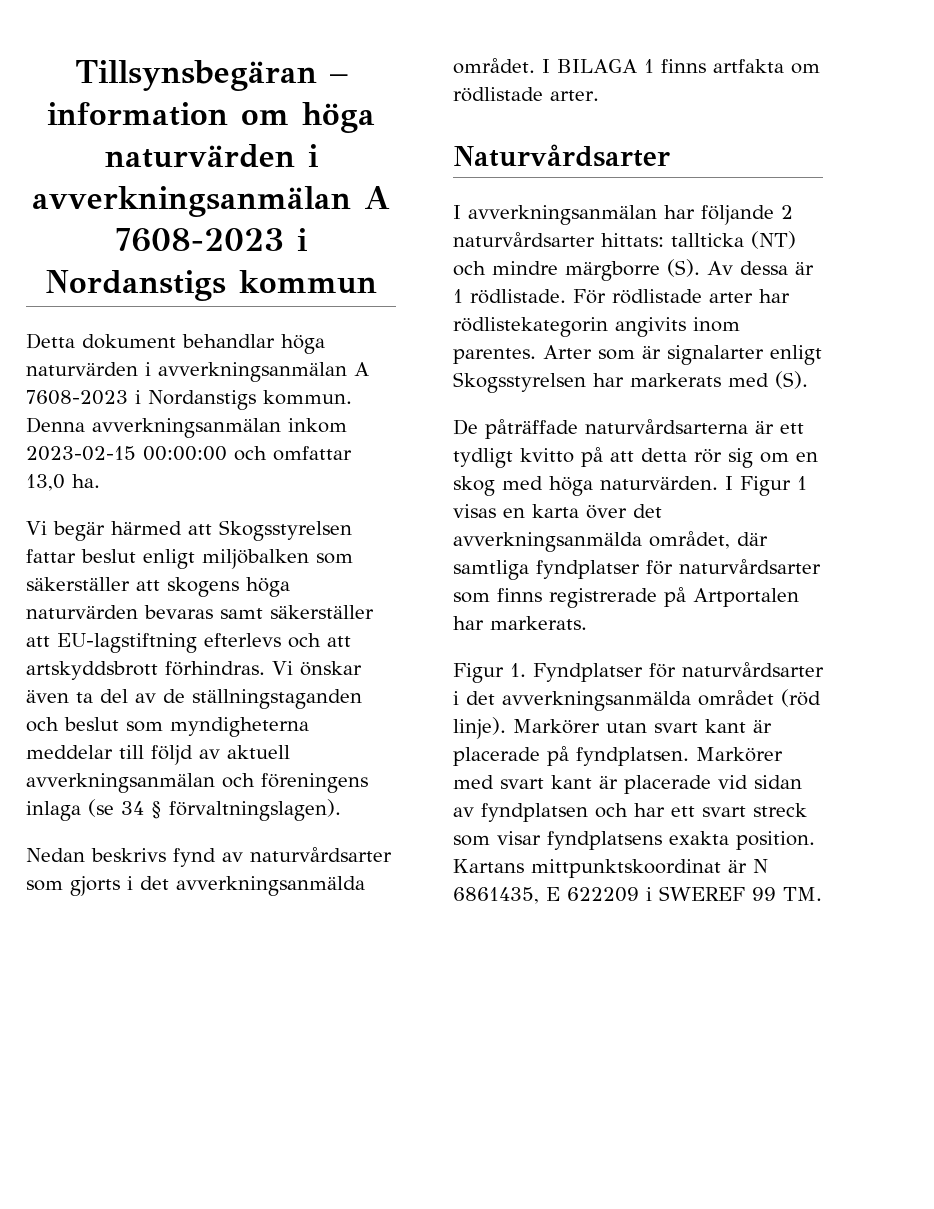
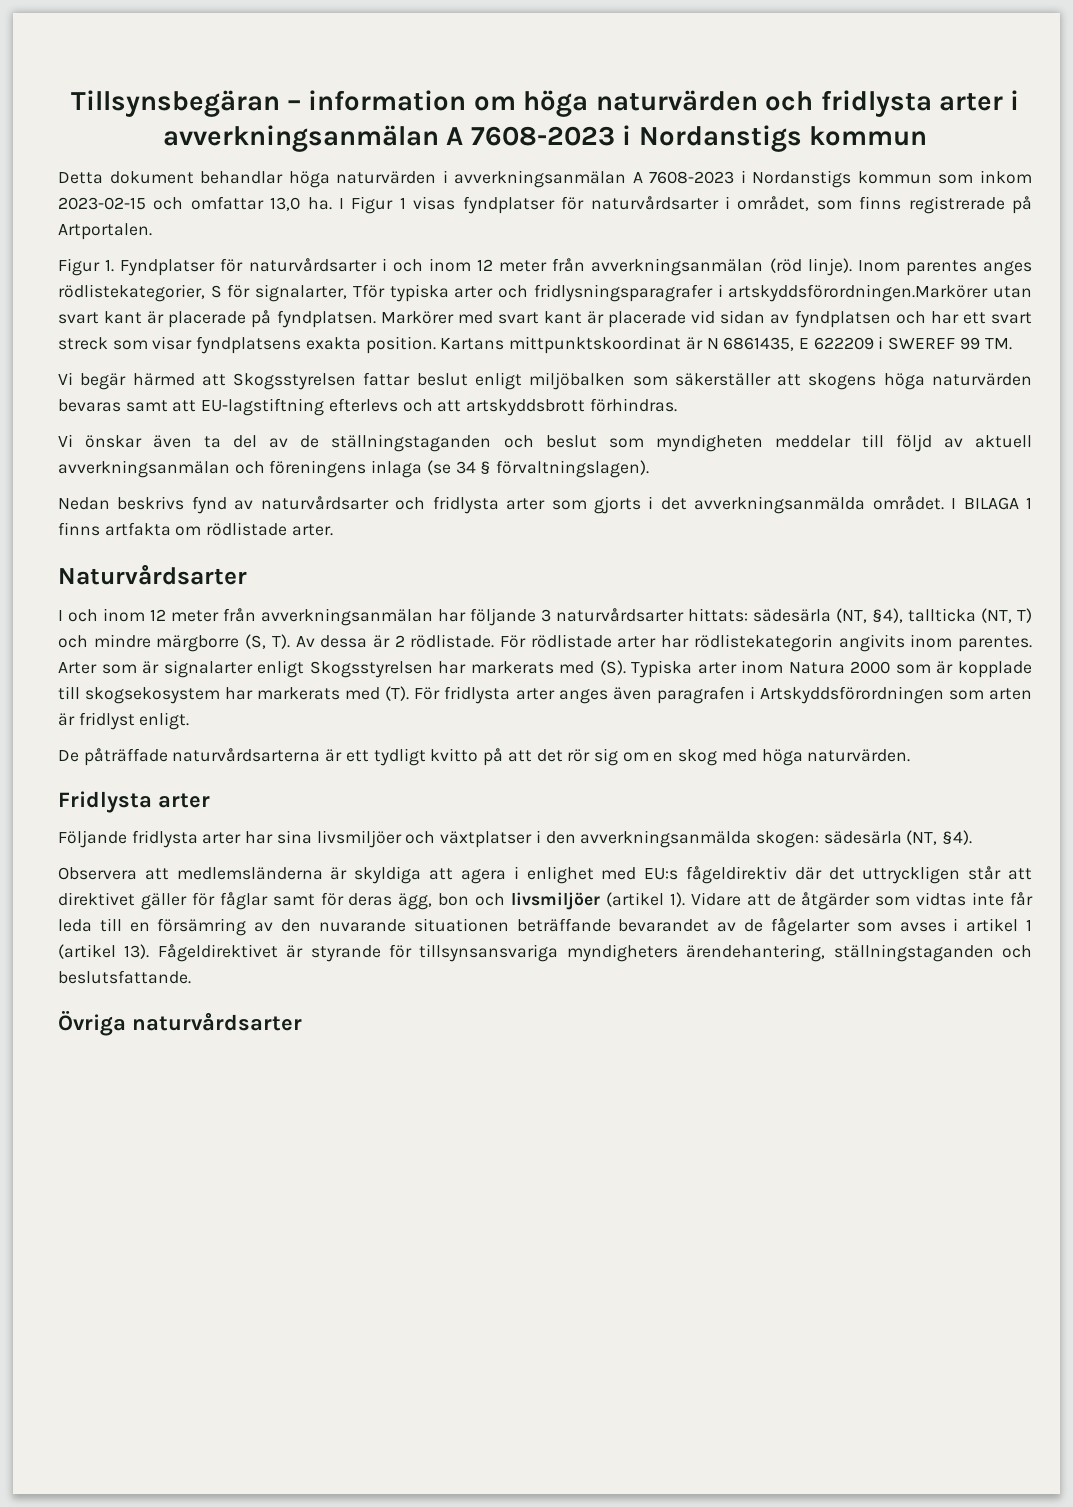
(295, 156) none -> [765,90,1003,117] och fridlysta arter
[263,390,352,405] [26,417,281,438] kommun. Denna avverkningsanmälan -> [857,171,974,184] kommun som
[143,446,227,461] 00:00:00 -> (146, 203) none
[26,520,352,541] [26,549,353,569] [26,577,290,597] [26,605,374,619] [26,633,351,653] [26,661,362,680] [26,689,362,709] [26,717,309,737] [26,745,290,765] [26,773,368,793] [26,799,341,821] [26,847,392,867] [26,876,365,896] [453,58,820,74] [453,87,599,102] [453,144,670,167] [453,205,793,225] [453,231,796,249] [453,259,814,281] [453,289,790,304] [453,317,740,337] [453,345,822,365] [453,371,808,393] [453,419,804,439] [453,447,818,468] [453,476,807,496] [453,504,662,519] [453,531,768,552] [453,560,529,580] // Vi begär härmed att Skogsstyrelsen fattar beslut enligt miljöbalken som säkerställer att skogens höga naturvärden bevaras samt säkerställer att EU-lagstiftning efterlevs och att artskyddsbrott förhindras. Vi önskar även ta del av de ställningstaganden och beslut som myndigheterna meddelar till följd av aktuell avverkningsanmälan och föreningens inlaga (se 34 § förvaltningslagen). // Nedan beskrivs fynd av naturvårdsarter som gjorts i det avverkningsanmälda området. I BILAGA 1 finns artfakta om rödlistade arter. // Naturvårdsarter // I avverkningsanmälan har följande 2 naturvårdsarter hittats: tallticka (NT) och mindre märgborre (S). Av dessa är 1 rödlistade. För rödlistade arter har rödlistekategorin angivits inom parentes. Arter som är signalarter enligt Skogsstyrelsen har markerats med (S). // De påträffade naturvårdsarterna är ett tydligt kvitto på att detta rör sig om en skog med höga naturvärden. I Figur 1 visas en karta över det avverkningsanmälda området, där samtliga -> [339,196,456,214] I Figur 1 visas
(821, 566) none -> [724,196,810,211] i området,
[693,588,799,607] [453,616,587,630] Artportalen har markerats. -> [58,223,152,240] Artportalen.
[466,689,821,711] [453,717,600,739] det avverkningsanmälda området (röd linje). Markörer -> [392,258,1032,276] [58,284,989,302] och inom 12 meter från avverkningsanmälan (röd linje). Inom parentes anges rödlistekategorier, S för signalarter, Tför typiska arter och fridlysningsparagrafer i artskyddsförordningen.Markörer
(822, 894) none -> [58,372,1033,390] [58,398,677,416] [58,434,1032,452] [58,460,650,478] [58,496,1032,514] [58,522,333,536] [58,564,247,585] [58,608,1032,626] [58,634,1033,652] [58,660,1032,678] [58,686,1033,704] [58,712,190,730] [58,748,911,766] [58,791,210,813] [58,830,973,848] [58,866,1032,884] [58,892,1033,910] [58,918,1033,936] [58,944,1032,962] [58,970,191,984] [58,1010,302,1036] // Vi begär härmed att Skogsstyrelsen fattar beslut enligt miljöbalken som säkerställer att skogens höga naturvärden bevaras samt att EU-lagstiftning efterlevs och att artskyddsbrott förhindras. // Vi önskar även ta del av de ställningstaganden och beslut som myndigheten meddelar till följd av aktuell avverkningsanmälan och föreningens inlaga (se 34 § förvaltningslagen). // Nedan beskrivs fynd av naturvårdsarter och fridlysta arter som gjorts i det avverkningsanmälda området. I BILAGA 1 finns artfakta om rödlistade arter. // Naturvårdsarter // I och inom 12 meter från avverkningsanmälan har följande 3 naturvårdsarter hittats: sädesärla (NT, §4), tallticka (NT, T) och mindre märgborre (S, T). Av dessa är 2 rödlistade. För rödlistade arter har rödlistekategorin angivits inom parentes. Arter som är signalarter enligt Skogsstyrelsen har markerats med (S). Typiska arter inom Natura 2000 som är kopplade till skogsekosystem har markerats med (T). För fridlysta arter anges även paragrafen i Artskyddsförordningen som arten är fridlyst enligt. // De påträffade naturvårdsarterna är ett tydligt kvitto på att det rör sig om en skog med höga naturvärden. // Fridlysta arter // Följande fridlysta arter har sina livsmiljöer och växtplatser i den avverkningsanmälda skogen: sädesärla (NT, §4). // Observera att medlemsländerna är skyldiga att agera i enlighet med EU:s fågeldirektiv där det uttryckligen står att direktivet gäller för fåglar samt för deras ägg, bon och livsmiljöer (artikel 1). Vidare att de åtgärder som vidtas inte får leda till en försämring av den nuvarande situationen beträffande bevarandet av de fågelarter som avses i artikel 1 (artikel 13). Fågeldirektivet är styrande för tillsynsansvariga myndigheters ärendehantering, ställningstaganden och beslutsfattande. // Övriga naturvårdsarter

